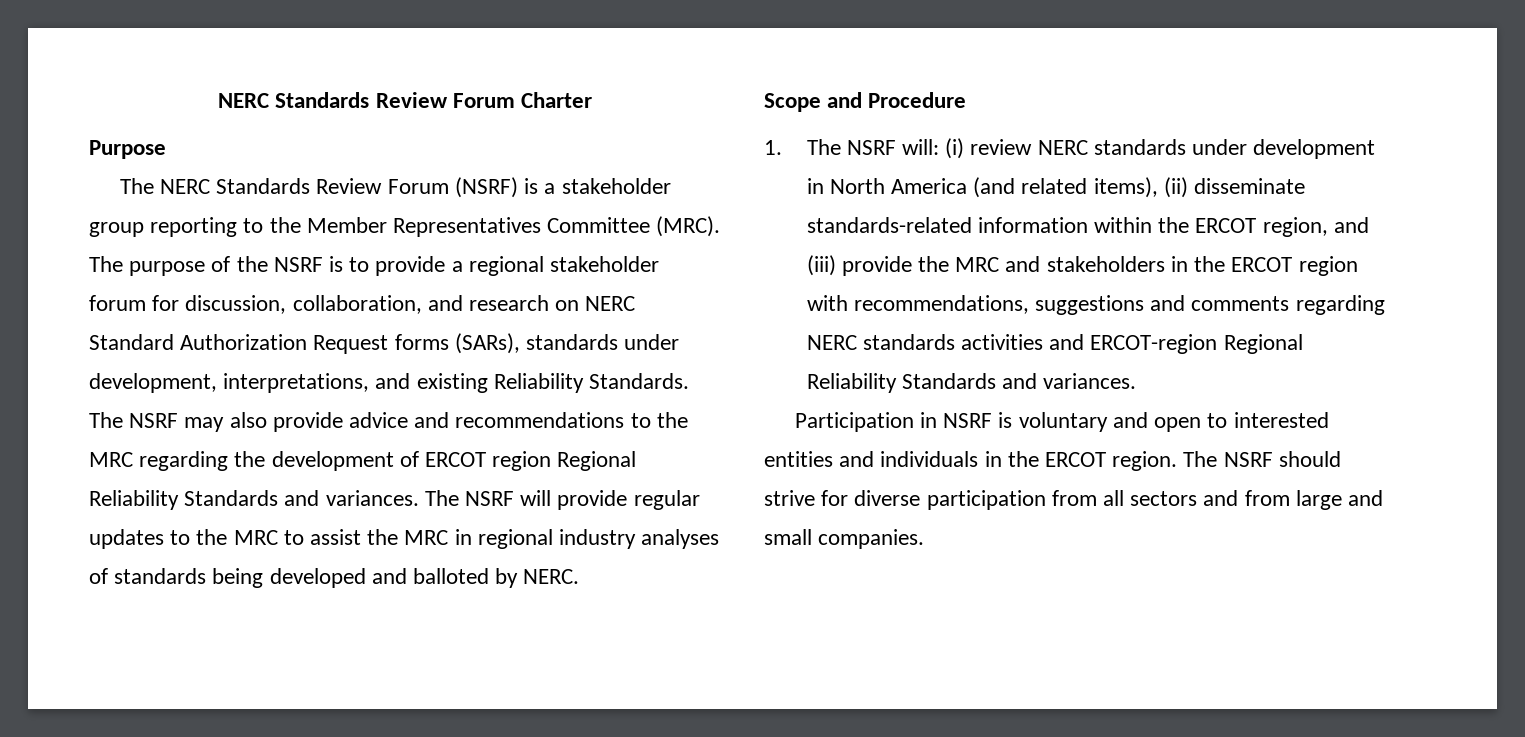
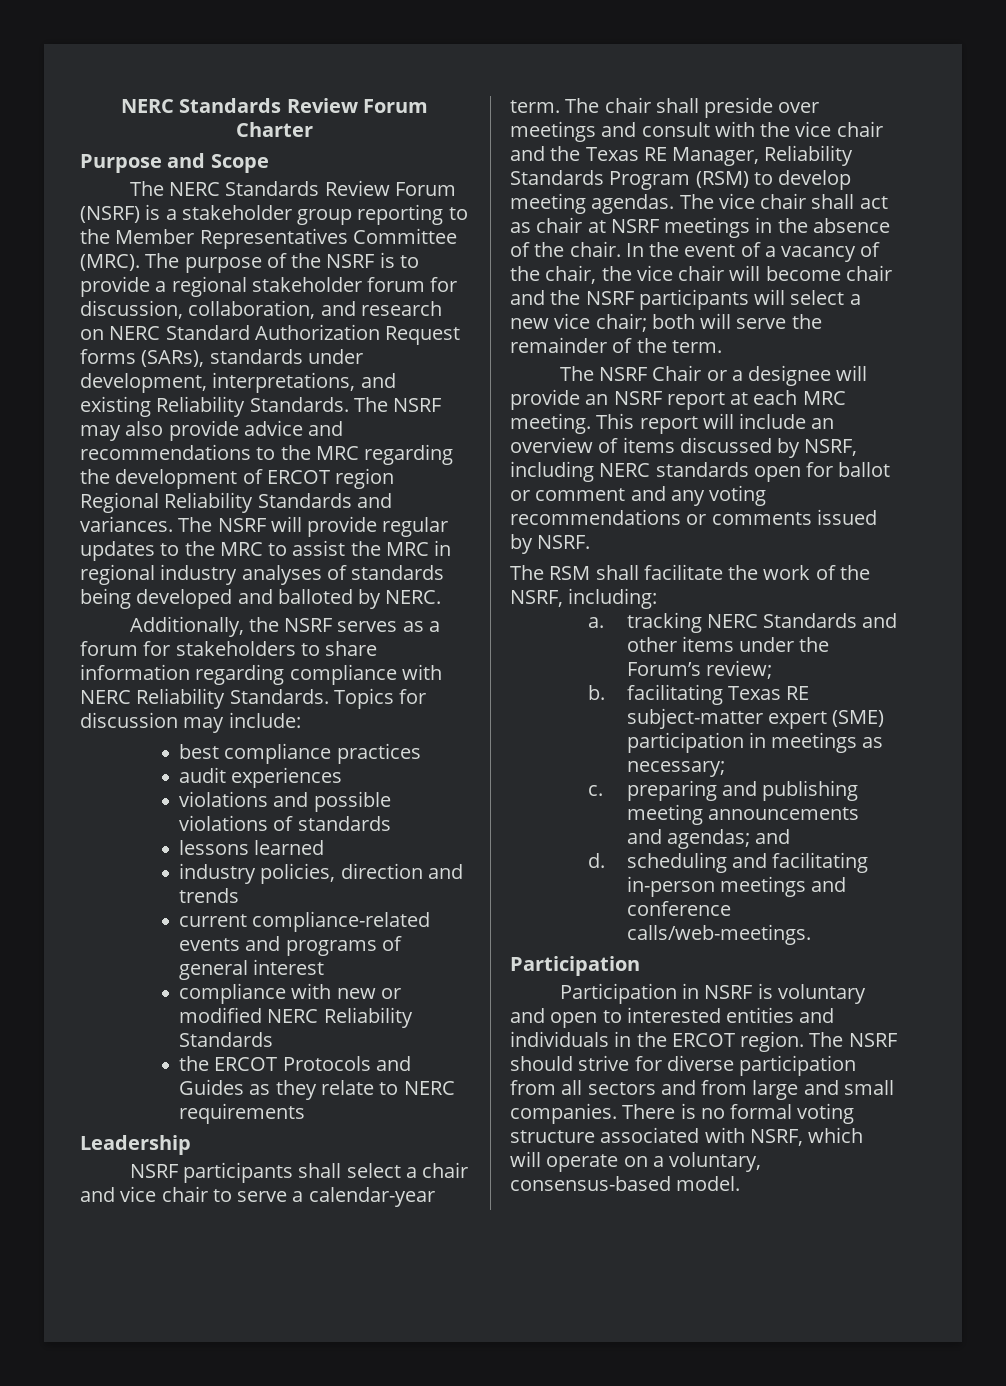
(166, 149) none -> [167,153,269,173] and Scope
[764,92,967,112] [764,138,1376,159] [806,177,1306,198] [806,217,1369,237] [806,255,1358,276] [806,295,1385,315] [806,334,1303,354] [806,373,1137,393] Scope and Procedure // 1. The NSRF will: (i) review NERC standards under development in North America (and related items), (ii) disseminate standards-related information within the ERCOT region, and (iii) provide the MRC and stakeholders in the ERCOT region with recommendations, suggestions and comments regarding NERC standards activities and ERCOT-region Regional Reliability Standards and variances. -> [129,616,441,637] [80,641,378,656] [80,664,442,685] [80,688,427,709] [80,712,301,733] [179,743,421,764] [179,767,343,788] [179,791,391,812] [179,815,391,831] [179,840,325,855] [179,863,464,884] [179,888,240,903] [179,911,431,932] [179,936,403,956] [179,959,325,980] [179,983,402,1004] [179,1007,413,1028] [179,1032,274,1047] [179,1056,412,1071] [179,1079,455,1100] [179,1103,306,1124] [80,1135,191,1155] [129,1162,469,1183] [80,1186,435,1207] [510,97,820,118] [510,121,883,142] [510,145,854,166] [510,170,852,190] [510,193,888,214] [510,217,890,238] [510,241,881,262] [510,265,892,284] [510,289,861,310] [510,313,822,332] [510,337,722,353] [559,365,868,386] [510,389,846,410] [510,413,835,434] [510,437,858,458] [510,461,891,482] [510,485,767,506] [510,509,877,525] [510,534,591,554] [510,564,870,580] [510,588,658,609] [587,612,898,633] [626,636,830,652] [626,660,772,679] [587,684,810,705] [626,708,885,729] [626,732,884,753] [626,761,725,777] [587,780,859,801] [626,804,859,825] [626,829,791,849] [587,852,869,873] [626,876,847,897] [626,901,731,916] [626,924,811,945] [510,956,640,976] Additionally, the NSRF serves as a forum for stakeholders to share information regarding compliance with NERC Reliability Standards. Topics for discussion may include: // best compliance practices // audit experiences // violations and possible violations of standards // lessons learned // industry policies, direction and trends // current compliance-related events and programs of general interest // compliance with new or modified NERC Reliability Standards // the ERCOT Protocols and Guides as they relate to NERC requirements // Leadership // NSRF participants shall select a chair and vice chair to serve a calendar-year term. The chair shall preside over meetings and consult with the vice chair and the Texas RE Manager, Reliability Standards Program (RSM) to develop meeting agendas. The vice chair shall act as chair at NSRF meetings in the absence of the chair. In the event of a vacancy of the chair, the vice chair will become chair and the NSRF participants will select a new vice chair; both will serve the remainder of the term. // The NSRF Chair or a designee will provide an NSRF report at each MRC meeting. This report will include an overview of items discussed by NSRF, including NERC standards open for ballot or comment and any voting recommendations or comments issued by NSRF. // The RSM shall facilitate the work of the NSRF, including: // a. tracking NERC Standards and other items under the Forum’s review; // b. facilitating Texas RE subject-matter expert (SME) participation in meetings as necessary; // c. preparing and publishing meeting announcements and agendas; and // d. scheduling and facilitating in-person meetings and conference calls/web-meetings. // Participation
(925, 539) none -> [622,1103,855,1124] [510,1127,864,1146] [510,1151,762,1172] [510,1176,741,1191] There is no formal voting structure associated with NSRF, which will operate on a voluntary, consensus-based model.

